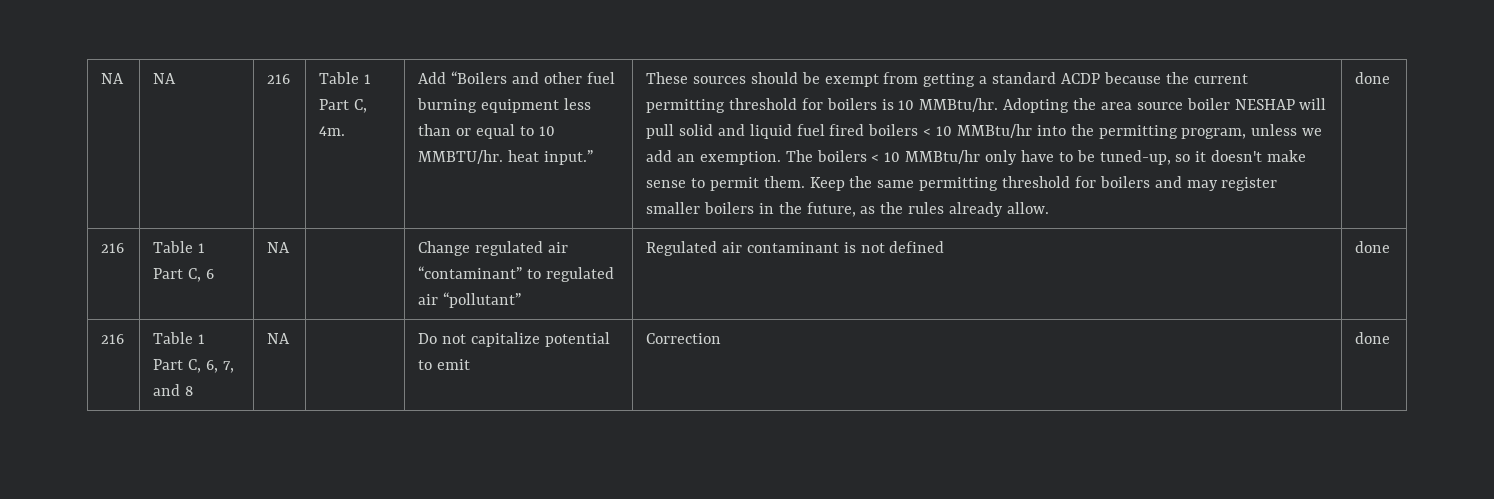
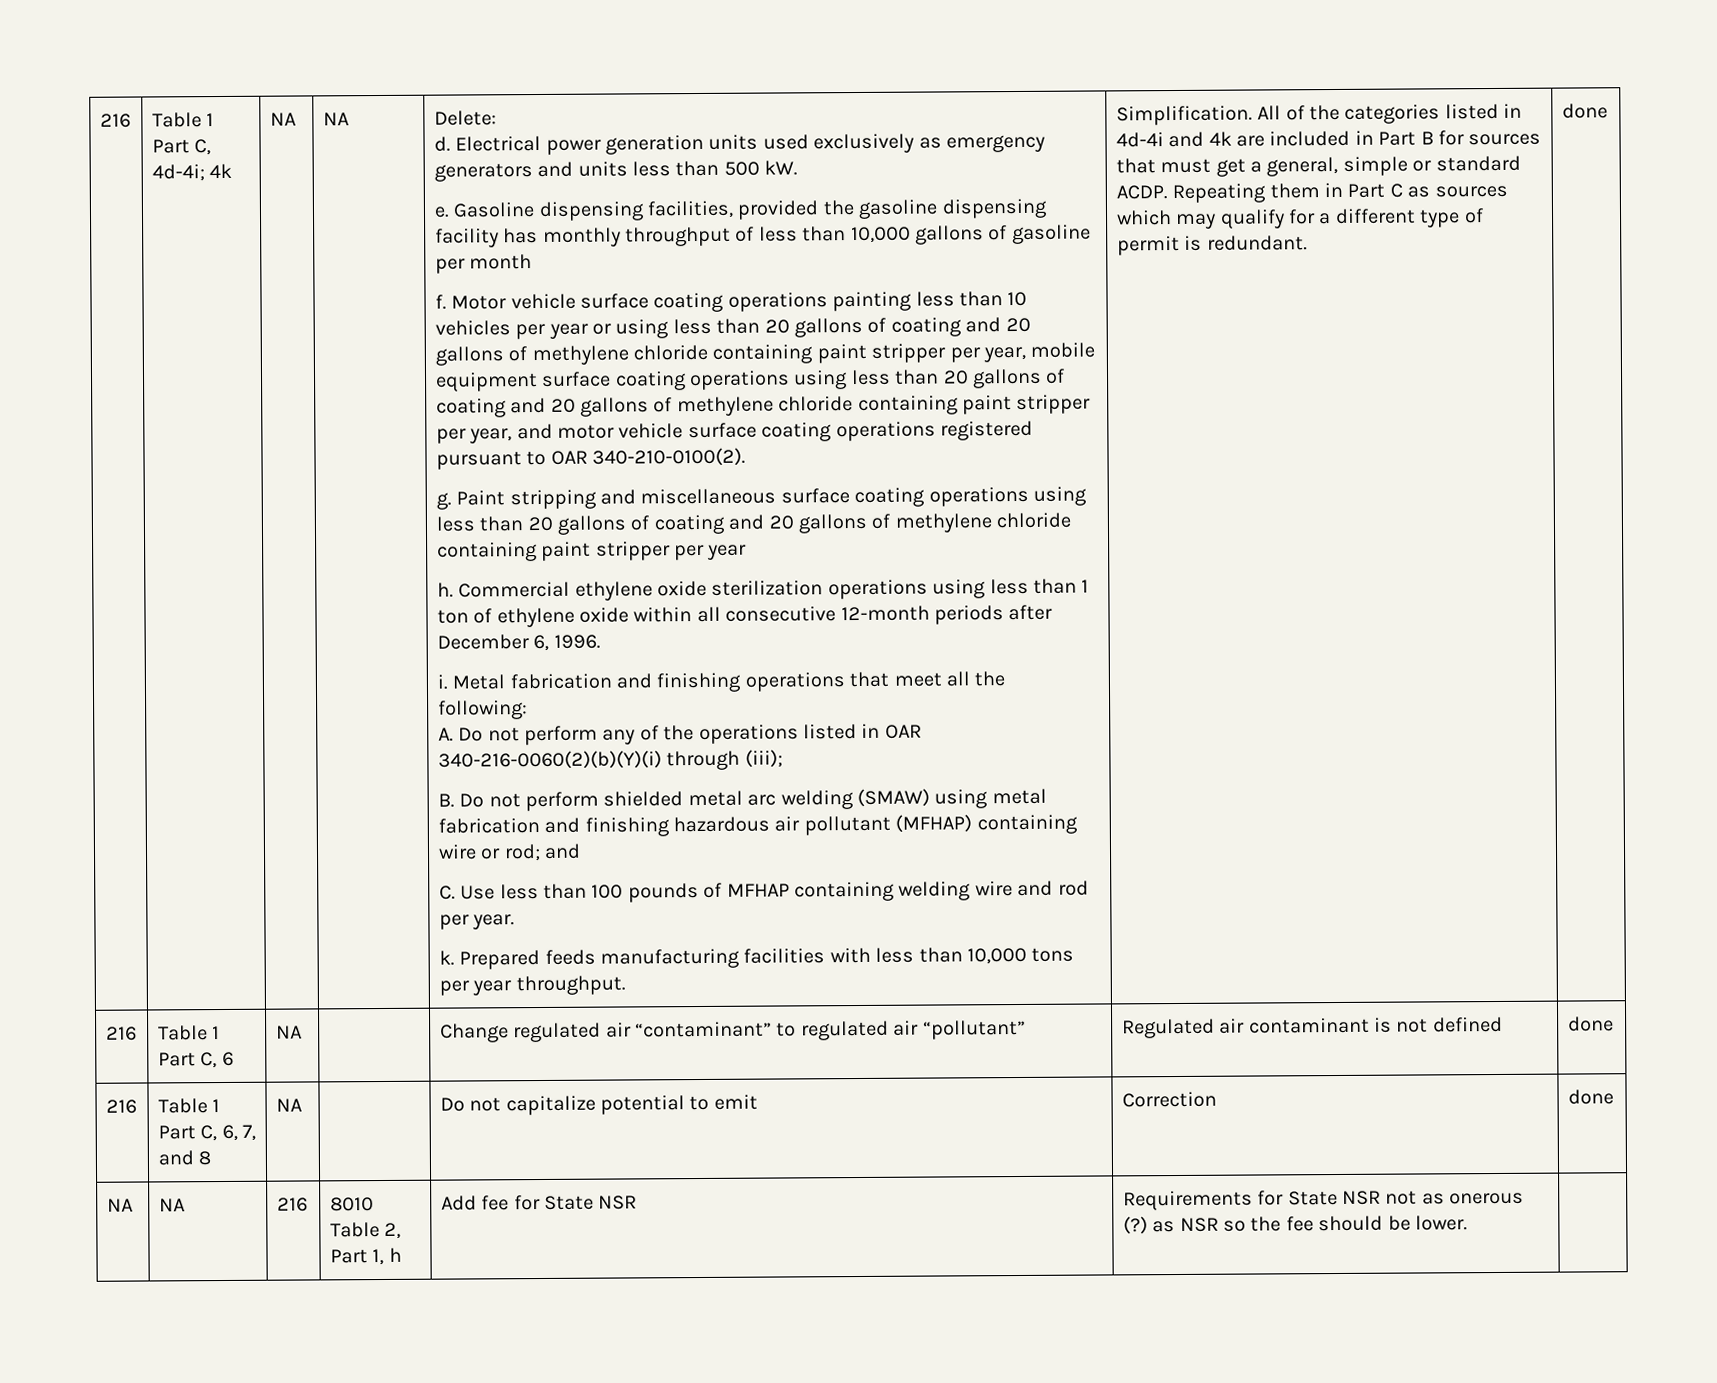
[101,73,125,84] [153,73,177,84] [267,74,291,84] [319,72,372,84] [319,99,368,113] [319,126,346,136] [418,71,615,84] [417,98,591,113] [418,124,555,139] [418,150,593,165] [646,72,1248,87] [646,98,1327,113] [646,124,1323,139] [646,150,1306,165] [646,176,1278,191] [646,202,1049,217] NA | NA | 216 | Table 1 Part C, 4m. | Add “Boilers and other fuel burning equipment less than or equal to 10 MMBTU/hr. heat input.” | These sources should be exempt from getting a standard ACDP because the current permitting threshold for boilers is 10 MMBtu/hr. Adopting the area source boiler NESHAP will pull solid and liquid fuel fired boilers < 10 MMBtu/hr into the permitting program, unless we add an exemption. The boilers < 10 MMBtu/hr only have to be tuned-up, so it doesn't make sense to permit them. Keep the same permitting threshold for boilers and may register smaller boilers in the future, as the rules already allow. -> [99,113,131,128] [151,112,215,128] [151,139,212,156] [151,163,233,182] [269,112,296,126] [322,112,349,126] [433,110,497,126] [433,133,1046,155] [433,160,799,182] [433,198,1047,221] [434,224,1091,248] [434,254,533,274] [434,291,1028,313] [434,317,1031,340] [434,342,1096,366] [434,368,1066,392] [435,394,1092,418] [435,420,1034,444] [435,447,747,470] [435,486,1087,510] [435,512,1072,535] [436,541,748,562] [436,578,1090,601] [436,604,1054,628] [436,634,601,652] [436,671,1006,693] [437,700,528,720] [437,723,922,746] [437,749,783,771] [437,788,1047,812] [437,814,1077,837] [437,843,582,862] [438,880,1089,903] [438,914,516,930] [438,947,1075,970] [438,975,626,996] [1115,103,1523,126] [1115,130,1542,148] [1115,155,1521,177] [1115,182,1508,204] [1115,208,1484,229] [1116,235,1308,256] 216 | Table 1 Part C, 4d-4i; 4k | NA | NA | Delete: // d. Electrical power generation units used exclusively as emergency generators and units less than 500 kW. // e. Gasoline dispensing facilities, provided the gasoline dispensing facility has monthly throughput of less than 10,000 gallons of gasoline per month // f. Motor vehicle surface coating operations painting less than 10 vehicles per year or using less than 20 gallons of coating and 20 gallons of methylene chloride containing paint stripper per year, mobile equipment surface coating operations using less than 20 gallons of coating and 20 gallons of methylene chloride containing paint stripper per year, and motor vehicle surface coating operations registered pursuant to OAR 340-210-0100(2). // g. Paint stripping and miscellaneous surface coating operations using less than 20 gallons of coating and 20 gallons of methylene chloride containing paint stripper per year // h. Commercial ethylene oxide sterilization operations using less than 1 ton of ethylene oxide within all consecutive 12-month periods after December 6, 1996. // i. Metal fabrication and finishing operations that meet all the following: // A. Do not perform any of the operations listed in OAR 340-216-0060(2)(b)(Y)(i) through (iii); // B. Do not perform shielded metal arc welding (SMAW) using metal fabrication and finishing hazardous air pollutant (MFHAP) containing wire or rod; and // C. Use less than 100 pounds of MFHAP containing welding wire and rod per year. // k. Prepared feeds manufacturing facilities with less than 10,000 tons per year throughput. | Simplification. All of the categories listed in 4d-4i and 4k are included in Part B for sources that must get a general, simple or standard ACDP. Repeating them in Part C as sources which may qualify for a different type of permit is redundant.
(1391, 338) none -> [106,1198,133,1212] [158,1198,185,1212] [276,1197,308,1212] [329,1197,374,1212] [329,1222,402,1239] [329,1247,402,1266] [440,1195,638,1211] [1122,1190,1525,1211] [1122,1215,1469,1235] // NA | NA | 216 | 8010 Table 2, Part 1, h | Add fee for State NSR | Requirements for State NSR not as onerous (?) as NSR so the fee should be lower. |

